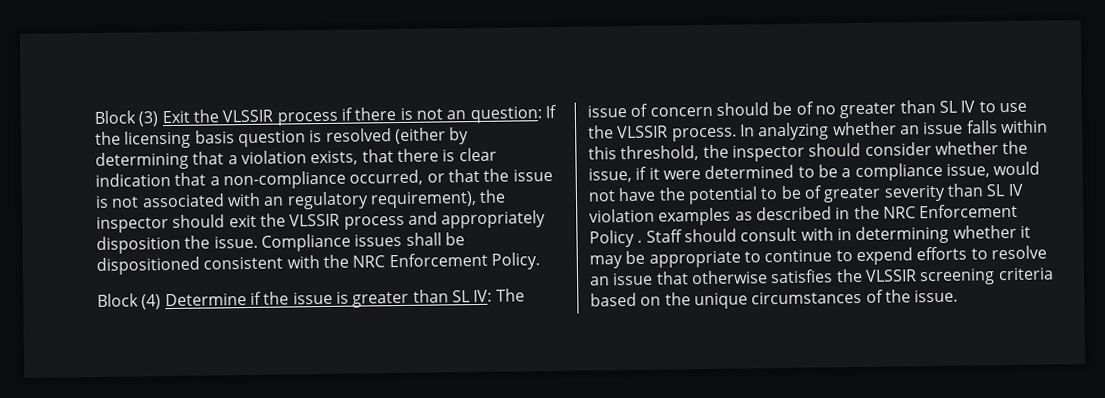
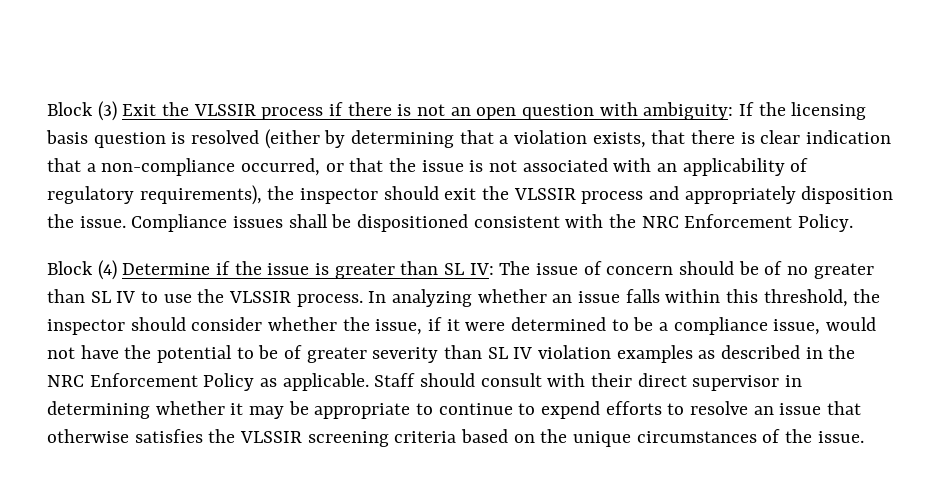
[469,106,542,124] question: -> [476,102,734,120] open question with ambiguity:
[286,191,477,210] regulatory requirement), -> [682,158,809,176] [47,185,262,205] applicability of regulatory requirements),
[637,239,643,243] . -> [260,373,369,391] as applicable.
(834, 234) none -> [591,373,780,391] their direct supervisor

